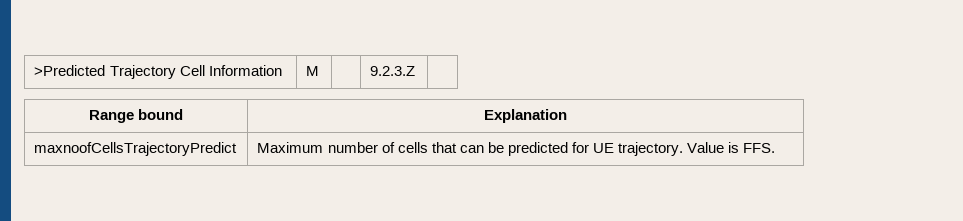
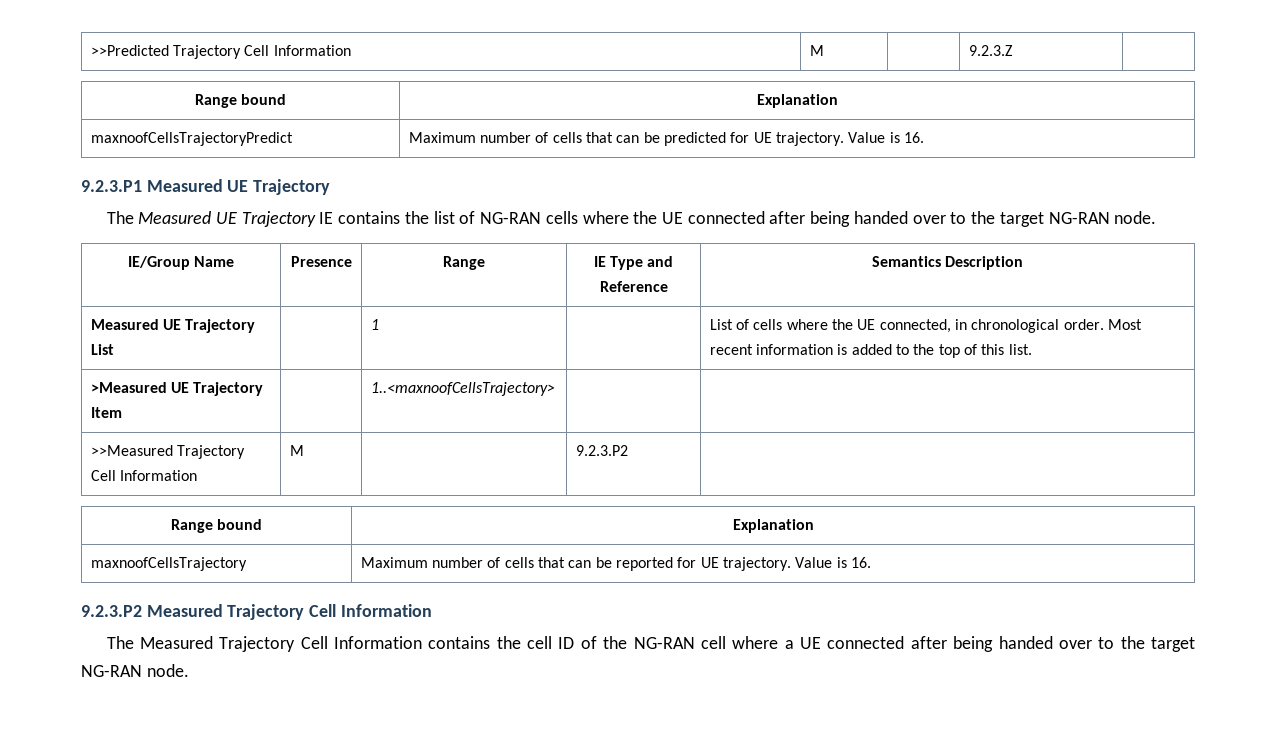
[34,65,106,76] >Predicted -> [90,45,169,56] >>Predicted
[743,143,776,153] FFS. -> [903,132,924,143] [81,179,331,195] [106,211,1157,227] [127,256,235,270] [290,256,352,267] [442,256,485,270] [593,256,674,270] [599,281,668,292] [871,256,1024,270] [90,319,256,333] [90,344,114,355] [370,319,379,330] [709,319,1142,333] [709,344,1032,358] [90,382,264,396] [90,407,122,418] [370,382,555,396] [90,445,246,459] [90,470,198,481] [289,445,304,456] [575,445,628,456] [170,519,263,533] [732,519,814,533] [90,557,247,571] [360,557,871,571] [81,604,432,620] [106,636,1195,652] [81,664,189,677] 16. // 9.2.3.P1 Measured UE Trajectory // The Measured UE Trajectory IE contains the list of NG-RAN cells where the UE connected after being handed over to the target NG-RAN node. // IE/Group Name | Presence | Range | IE Type and Reference | Semantics Description // Measured UE Trajectory List | | 1 | | List of cells where the UE connected, in chronological order. Most recent information is added to the top of this list. // >Measured UE Trajectory Item | | 1..<maxnoofCellsTrajectory> | | // >>Measured Trajectory Cell Information | M | | 9.2.3.P2 | // Range bound | Explanation // maxnoofCellsTrajectory | Maximum number of cells that can be reported for UE trajectory. Value is 16. // 9.2.3.P2 Measured Trajectory Cell Information // The Measured Trajectory Cell Information contains the cell ID of the NG-RAN cell where a UE connected after being handed over to the target NG-RAN node.

